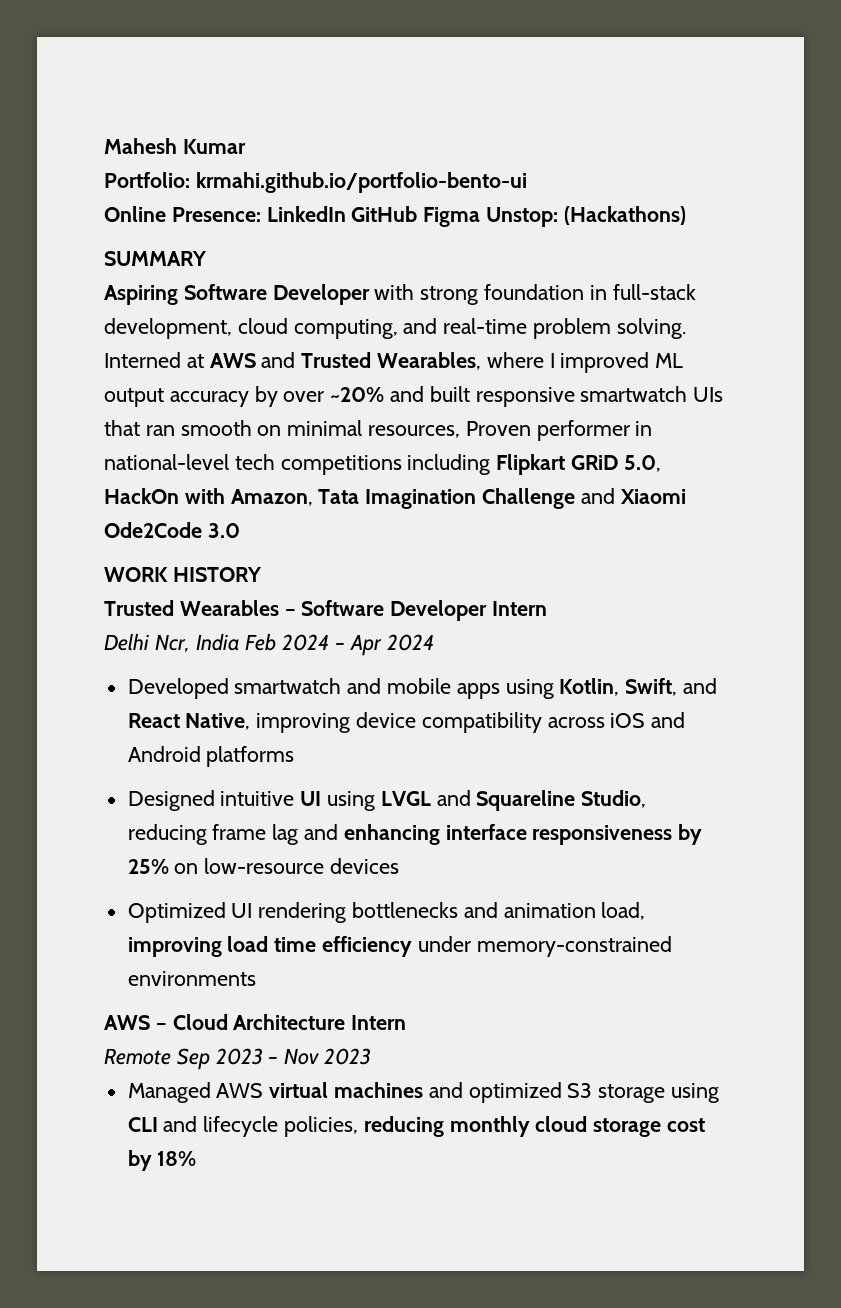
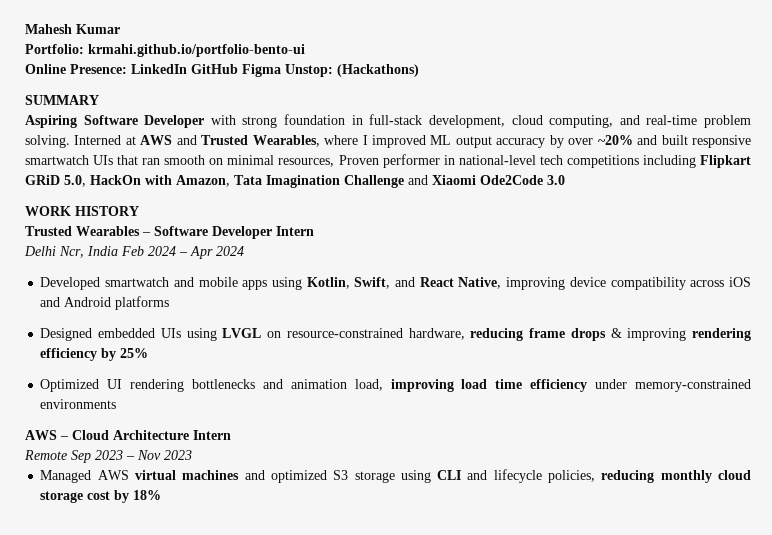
[220,790,647,811] [127,824,673,845] intuitive UI using LVGL and Squareline Studio, reducing frame lag and enhancing interface responsiveness -> [98,328,752,341] [40,348,98,361] embedded UIs using LVGL on resource-constrained hardware, reducing frame drops & improving rendering efficiency
[174,858,400,874] on low-resource devices -> (149, 353) none

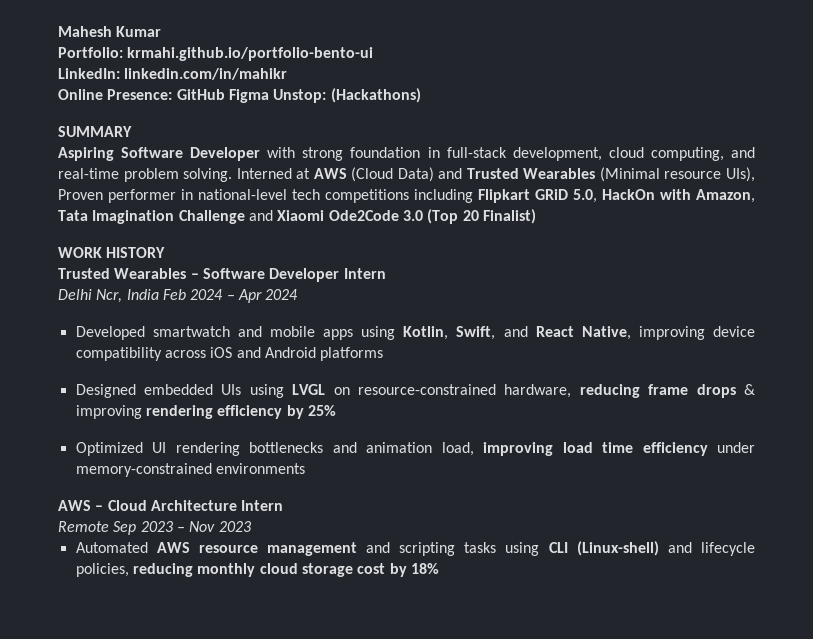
(305, 50) none -> [58,68,288,80] // LinkedIn: linkedin.com/in/mahikr
[131,64,187,74] LinkedIn -> (173, 94) none
[176,135,752,148] [25,155,335,167] and Trusted Wearables, where I improved ML output accuracy by over ~20% and built responsive smartwatch UIs that ran smooth on minimal resources, -> [351,167,756,182] (Cloud Data) and Trusted Wearables (Minimal resource UIs),
(565, 180) none -> [427,209,536,224] (Top 20 Finalist)
[40,470,395,483] Managed AWS virtual machines and optimized S3 storage -> [75,542,497,556] Automated AWS resource management and scripting tasks
(462, 475) none -> [576,541,659,556] (Linux-shell)

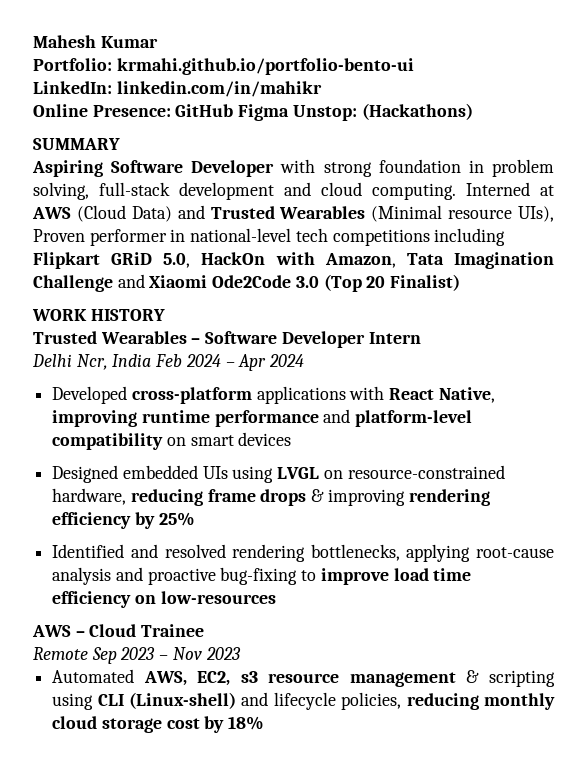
[446,147,756,161] [58,168,233,182] full-stack development, cloud computing, and real-time problem solving. -> [492,159,555,177] [33,182,456,200] problem solving, full-stack development and cloud computing.
[152,326,756,340] [75,347,384,361] smartwatch and mobile apps using Kotlin, Swift, and React Native, improving device compatibility across iOS and Android platforms -> [131,386,495,404] [52,409,473,427] [52,432,292,450] cross-platform applications with React Native, improving runtime performance and platform-level compatibility on smart devices
[75,442,756,456] [75,463,305,477] Optimized UI rendering bottlenecks and animation load, improving load time efficiency under memory-constrained environments -> [52,544,554,562] [52,567,472,585] [52,591,276,608] Identified and resolved rendering bottlenecks, applying root-cause analysis and proactive bug-fixing to improve load time efficiency on low-resources
[150,500,284,511] Architecture Intern -> [141,624,205,637] Trainee
[156,542,497,556] AWS resource management and scripting tasks -> [143,670,555,687] AWS, EC2, s3 resource management & scripting

